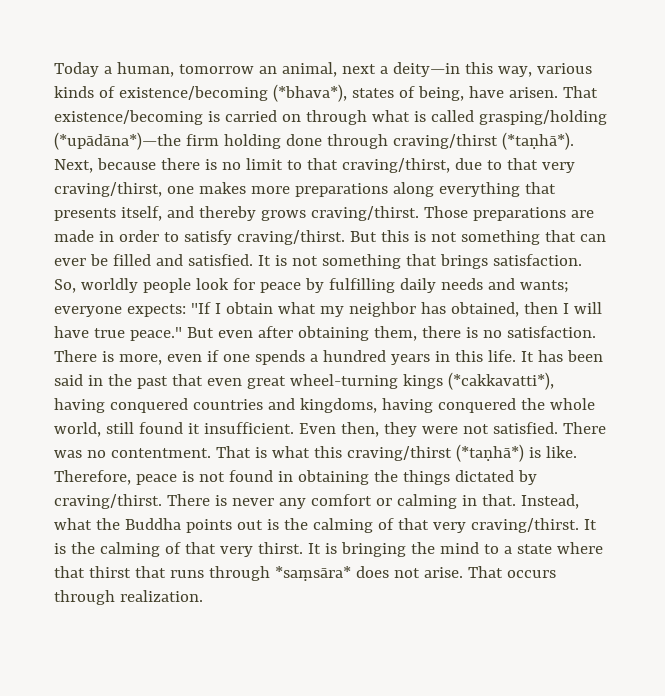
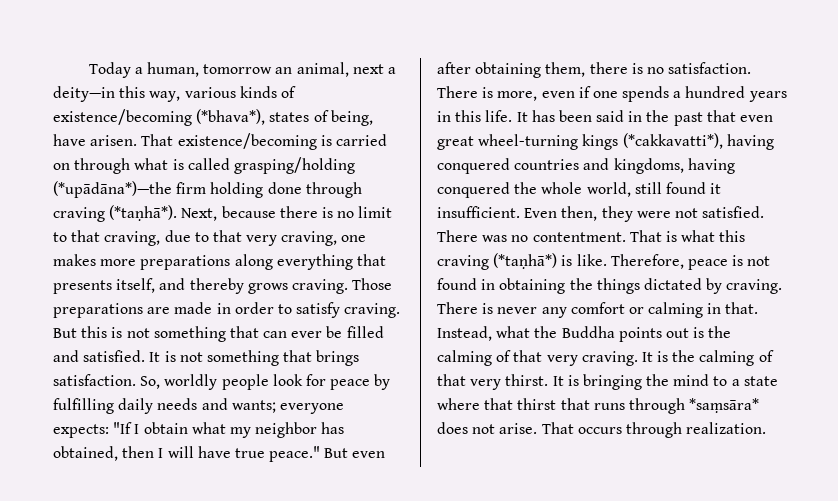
[392,134,498,149] craving/thirst -> [53,207,105,222] craving
[341,158,450,173] craving/thirst, -> [104,231,161,246] craving,
[54,182,162,197] craving/thirst, -> [281,231,338,246] craving,
[310,206,419,221] craving/thirst. -> [291,279,348,294] craving.
[236,230,345,245] craving/thirst. -> [344,303,401,318] craving.
[346,446,452,461] craving/thirst -> [437,255,489,270] craving
[54,494,162,509] craving/thirst. -> [726,279,783,294] craving.
[470,518,579,533] craving/thirst. -> [581,351,638,366] craving.

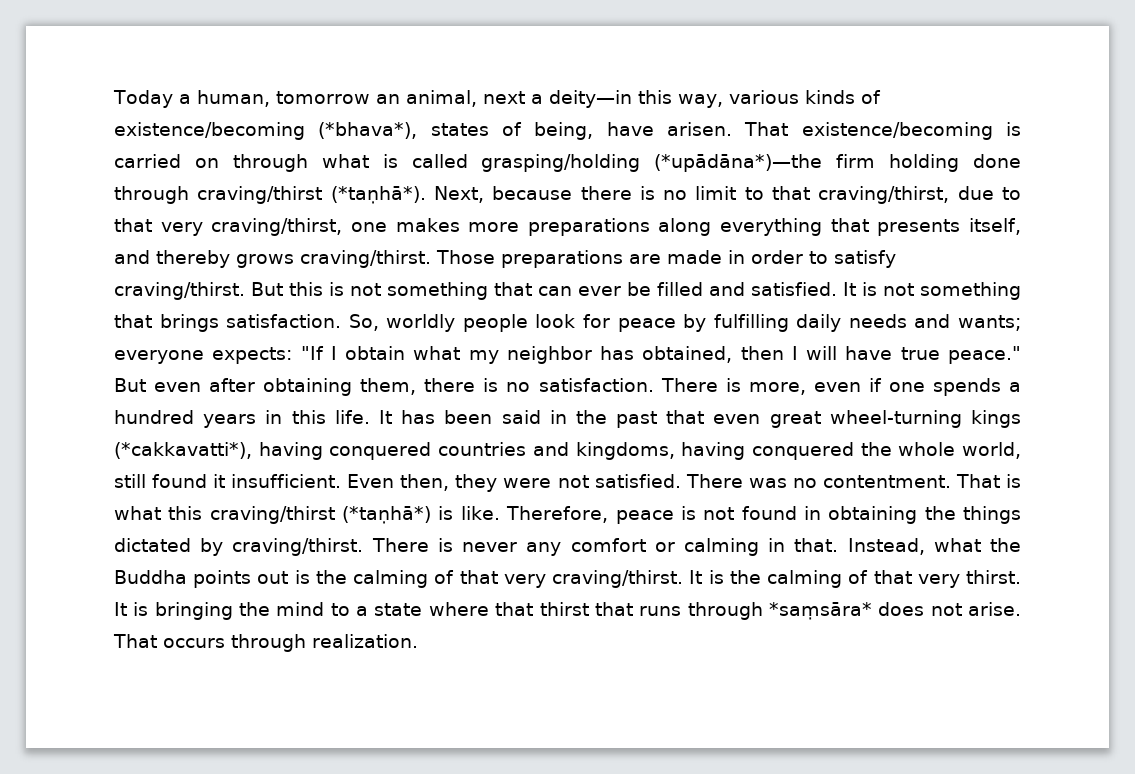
[53,207,105,222] craving -> [197,186,323,204] craving/thirst
[104,231,161,246] craving, -> [818,186,950,204] craving/thirst,
[281,231,338,246] craving, -> [211,218,343,236] craving/thirst,
[291,279,348,294] craving. -> [300,250,431,268] craving/thirst.
[344,303,401,318] craving. -> [114,282,245,300] craving/thirst.
[437,255,489,270] craving -> [209,506,335,524] craving/thirst
[726,279,783,294] craving. -> [232,538,364,556] craving/thirst.
[581,351,638,366] craving. -> [552,570,684,588] craving/thirst.

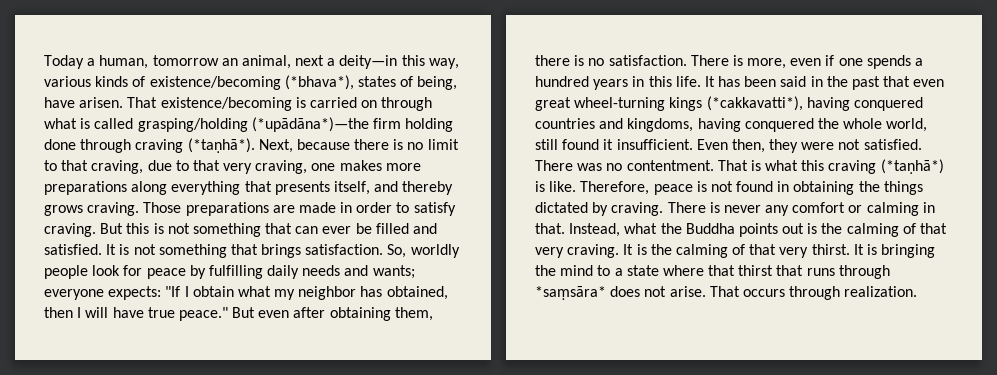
[197,186,323,204] craving/thirst -> [135,139,184,153] craving
[818,186,950,204] craving/thirst, -> [91,160,144,174] craving,
[211,218,343,236] craving/thirst, -> [255,160,308,174] craving,
[300,250,431,268] craving/thirst. -> [87,202,140,216] craving.
[114,282,245,300] craving/thirst. -> [44,223,96,237] craving.
[209,506,335,524] craving/thirst -> [828,160,877,174] craving
[232,538,364,556] craving/thirst. -> [611,202,664,216] craving.
[552,570,684,588] craving/thirst. -> [567,244,620,258] craving.

